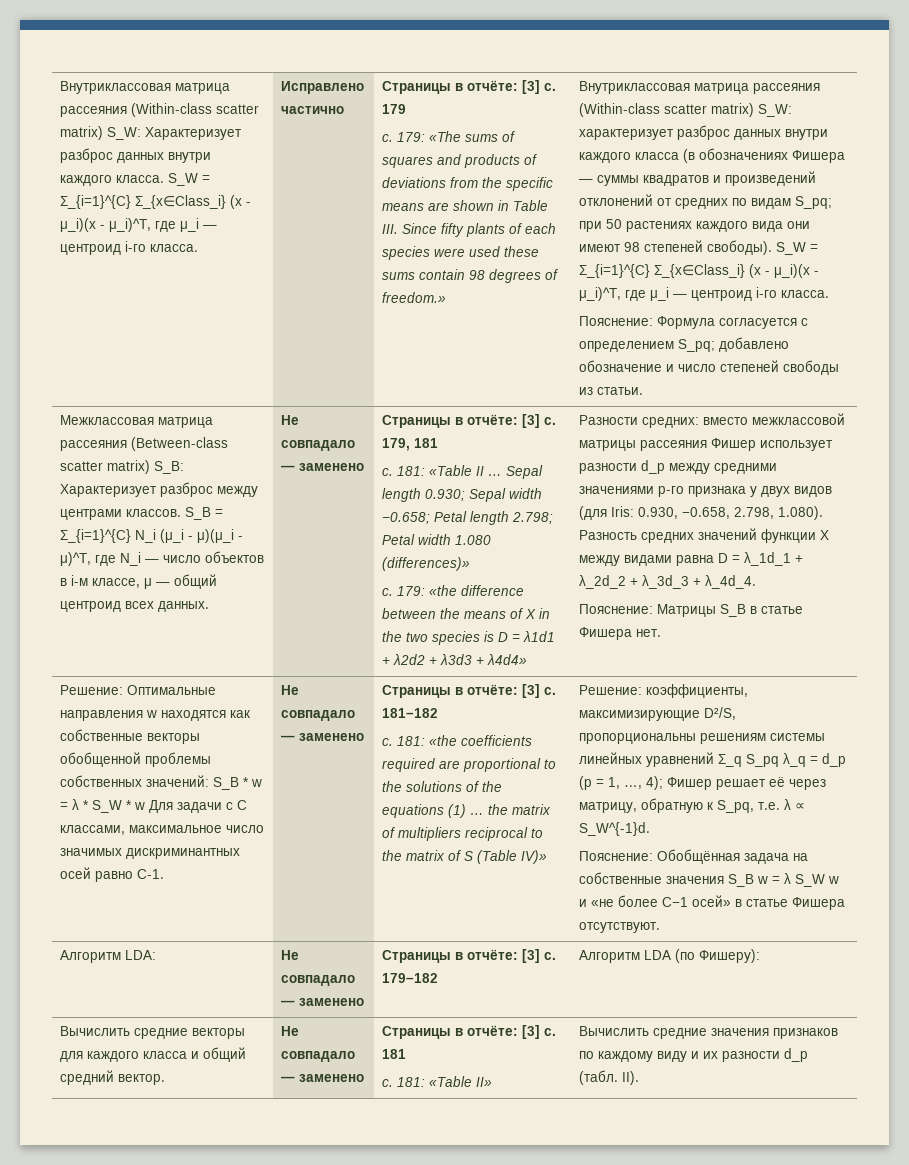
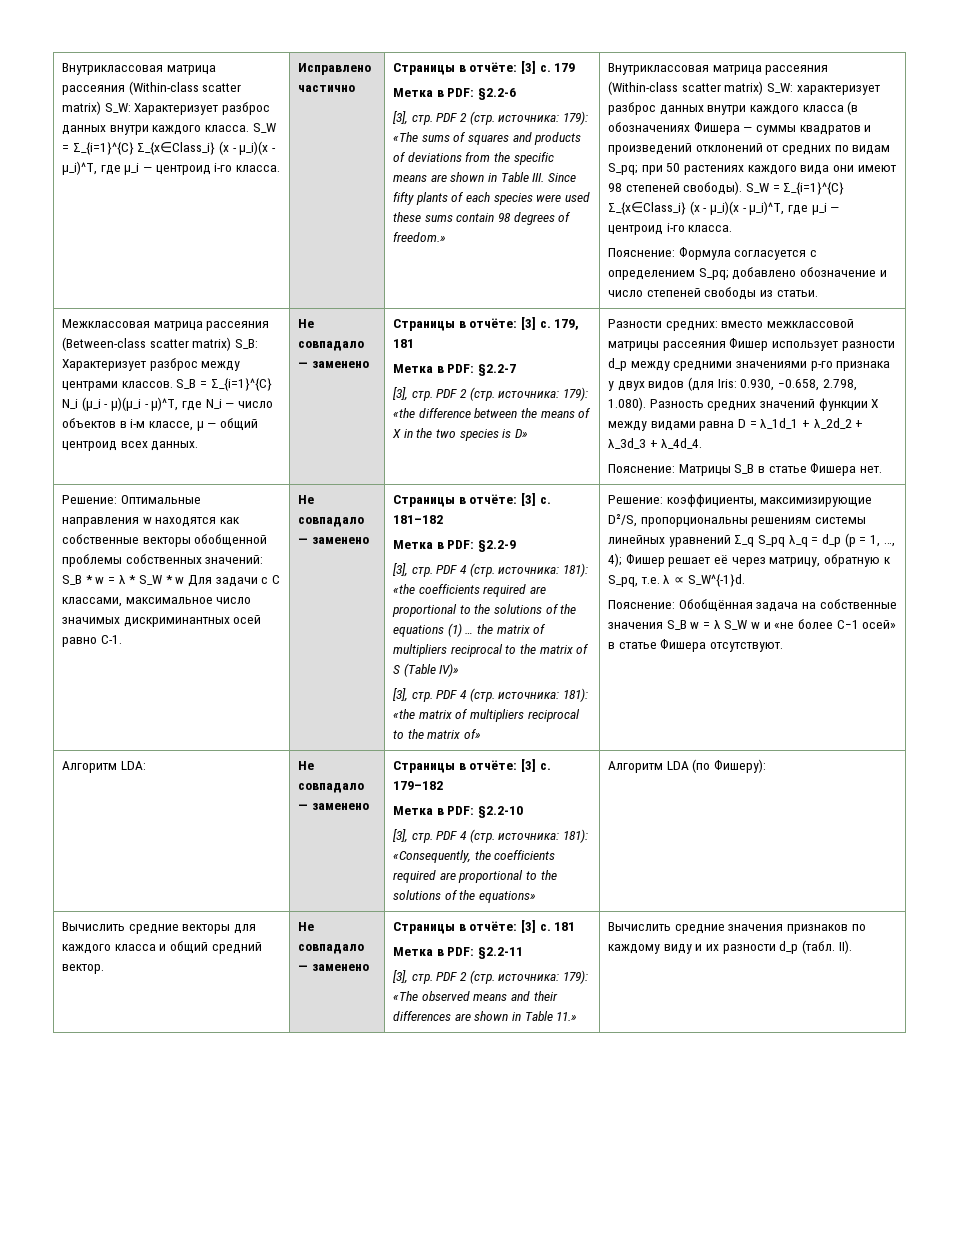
[381,132,425,142] с. 179: -> [393,88,517,100] [392,111,588,125] Метка в PDF: §2.2-6 // [3], стр. PDF 2 (стр. источника: 179):
[381,465,543,479] [381,488,542,502] [381,511,553,525] [381,534,491,545] [381,557,470,571] [381,586,425,596] с. 181: «Table II … Sepal length 0.930; Sepal width −0.658; Petal length 2.798; Petal width 1.080 (differences)» // с. 179: -> [393,364,517,376] [392,387,588,401] Метка в PDF: §2.2-7 // [3], стр. PDF 2 (стр. источника: 179):
[497,631,555,642] [381,654,527,665] D = λ1d1 + λ2d2 + λ3d3 + λ4d4» -> [514,429,528,438] D»
[381,736,425,746] с. 181: -> [393,540,517,552] [392,563,588,577] Метка в PDF: §2.2-9 // [3], стр. PDF 4 (стр. источника: 181):
(547, 857) none -> [392,688,588,702] [393,709,580,722] [393,729,482,739] // [3], стр. PDF 4 (стр. источника: 181): «the matrix of multipliers reciprocal to the matrix of»
(438, 978) none -> [393,806,524,818] [392,829,588,843] [393,850,556,863] [393,870,557,883] [393,890,537,903] // Метка в PDF: §2.2-10 // [3], стр. PDF 4 (стр. источника: 181): «Consequently, the coefficients required are proportional to the solutions of the equations»
[381,1076,492,1087] с. 181: «Table II» -> [393,947,524,959] [392,970,588,984] [393,991,558,1001] [393,1011,578,1021] Метка в PDF: §2.2-11 // [3], стр. PDF 2 (стр. источника: 179): «The observed means and their differences are shown in Table 11.»

